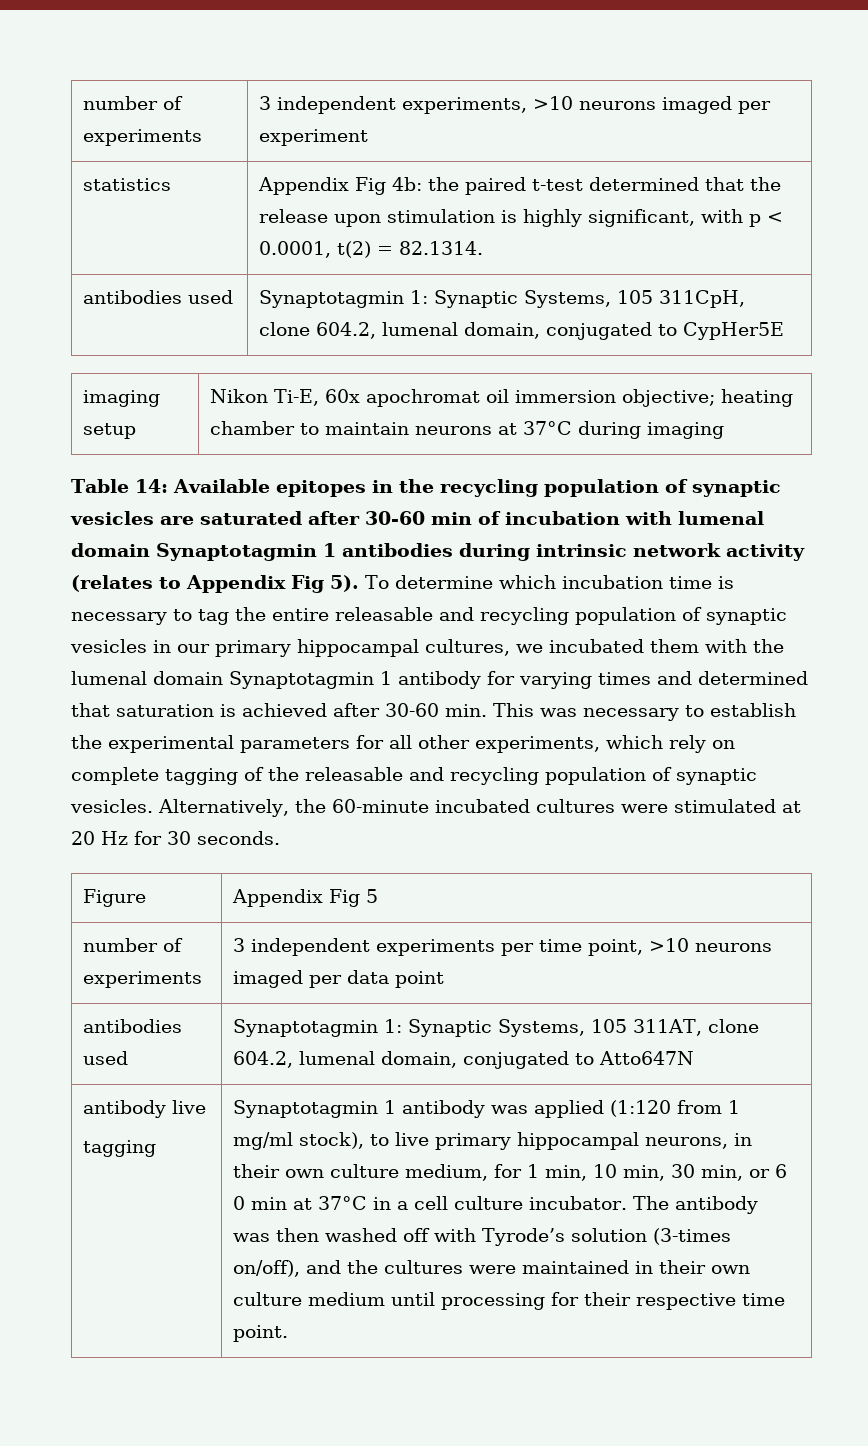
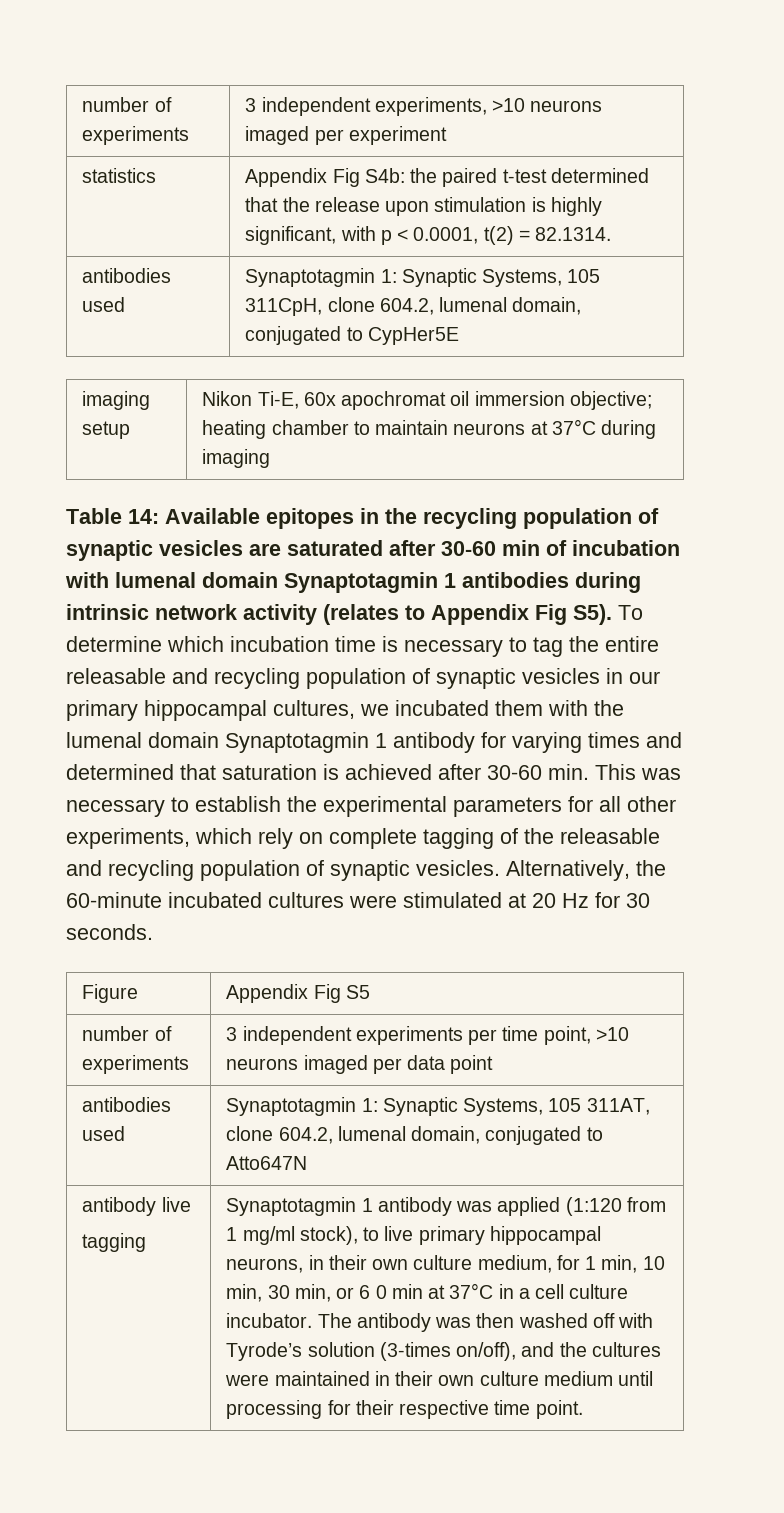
[391,177,422,191] 4b: -> [364,168,405,183] S4b:
[330,575,359,592] 5). -> [573,604,612,625] S5).
[365,889,378,903] 5 -> [345,985,370,999] S5

